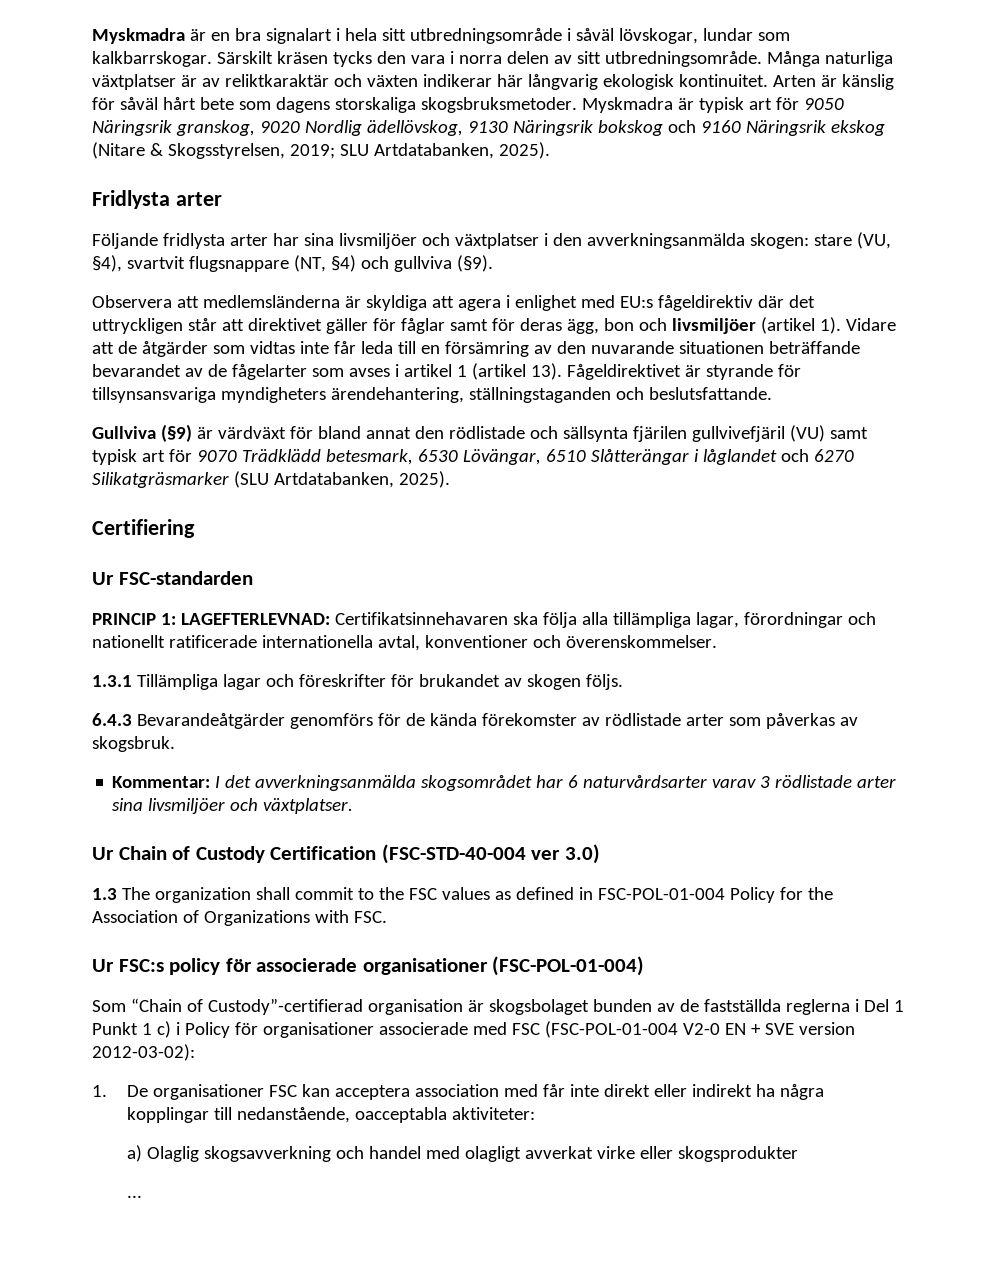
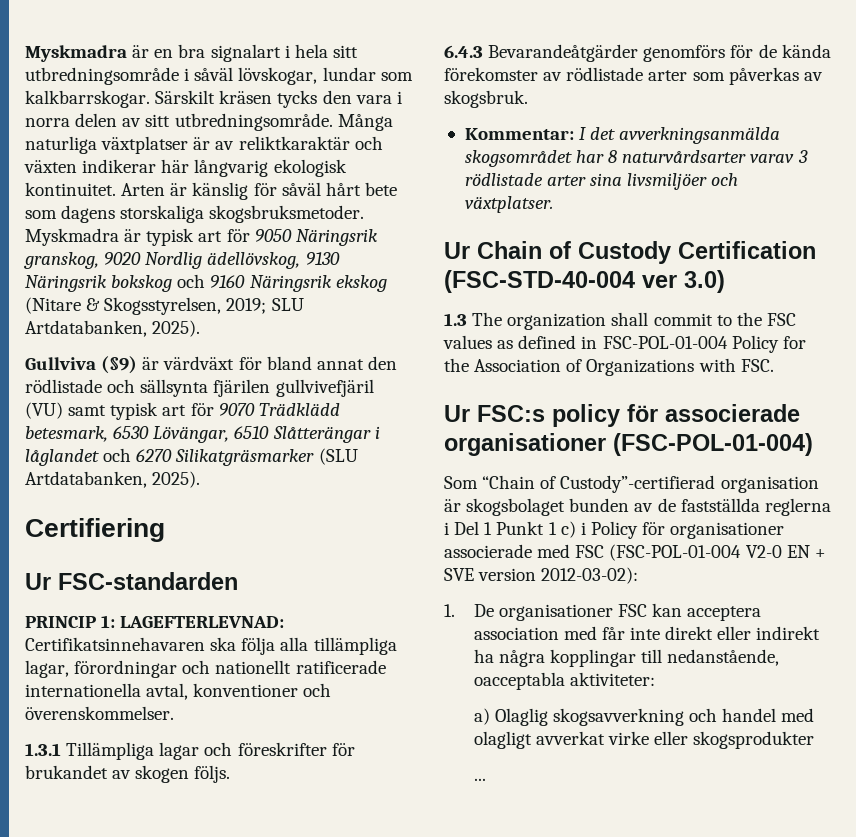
[92,190,222,209] [92,232,891,249] [92,255,493,272] [92,295,815,311] [92,317,896,334] [92,341,860,357] [92,363,801,380] [92,387,772,403] // Fridlysta arter // Följande fridlysta arter har sina livsmiljöer och växtplatser i den avverkningsanmälda skogen: stare (VU, §4), svartvit flugsnappare (NT, §4) och gullviva (§9). // Observera att medlemsländerna är skyldiga att agera i enlighet med EU:s fågeldirektiv där det uttryckligen står att direktivet gäller för fåglar samt för deras ägg, bon och livsmiljöer (artikel 1). Vidare att de åtgärder som vidtas inte får leda till en försämring av den nuvarande situationen beträffande bevarandet av de fågelarter som avses i artikel 1 (artikel 13). Fågeldirektivet är styrande för tillsynsansvariga myndigheters ärendehantering, ställningstaganden och beslutsfattande. -> (201, 328) none
[568,775,579,788] 6 -> [608,150,618,163] 8

